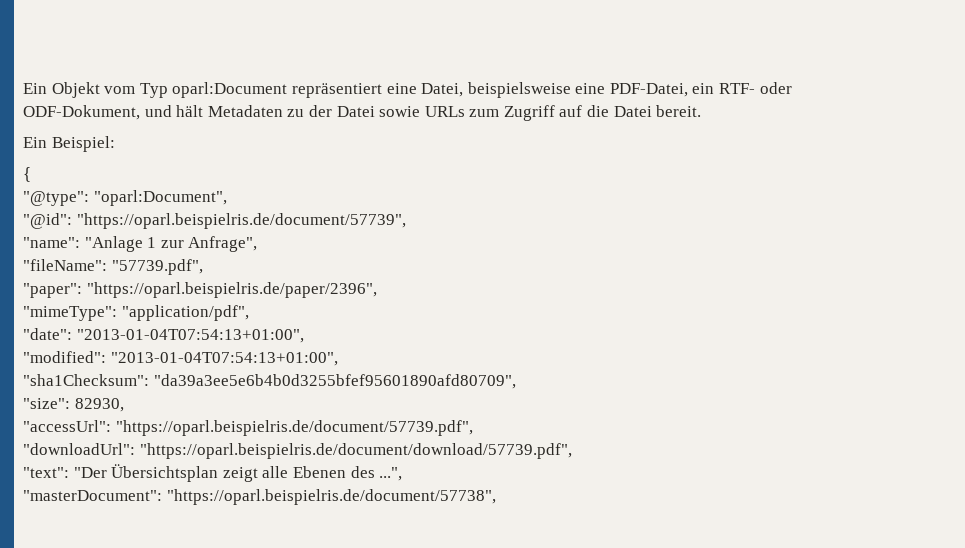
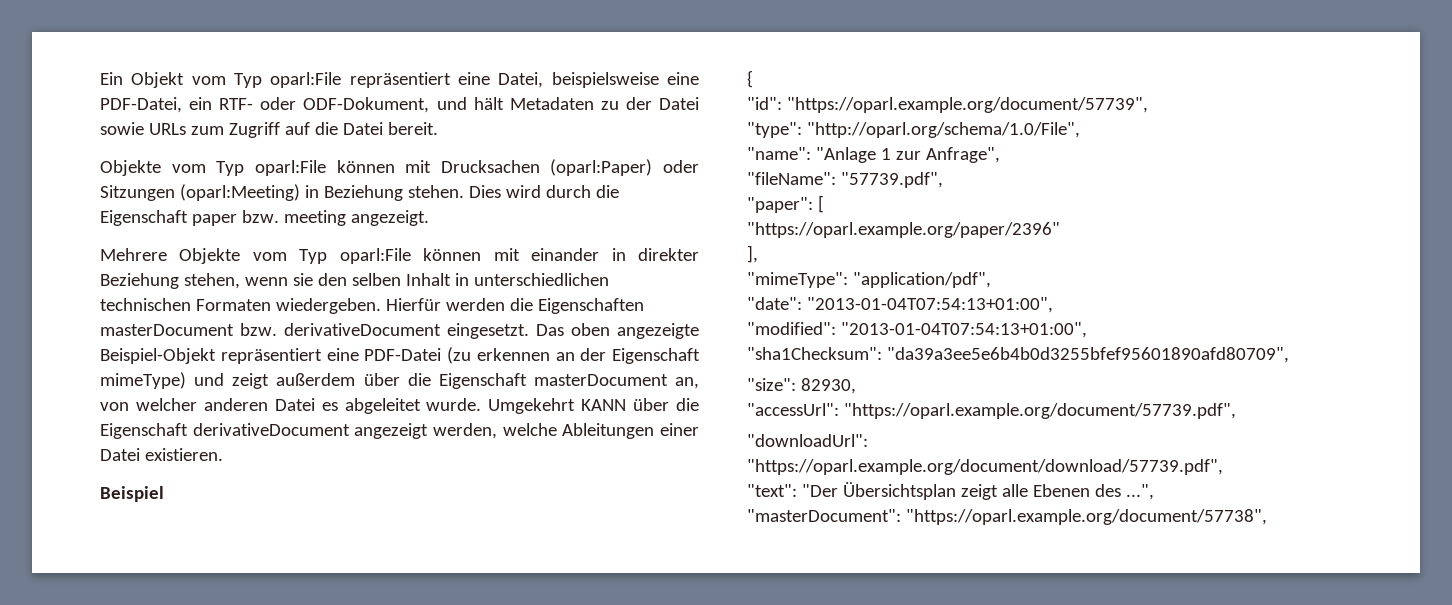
[172,82,288,98] oparl:Document -> [270,72,342,88] oparl:File
[23,136,115,152] [23,167,31,182] [23,190,227,206] [23,213,406,229] Ein Beispiel: // { // "@type": "oparl:Document", // "@id": "https://oparl.beispielris.de/document/57739", -> [100,159,699,176] [100,184,619,201] [100,210,429,226] [100,248,699,264] [100,273,609,289] [100,298,644,314] [100,323,699,339] [100,347,700,364] [100,372,699,389] [100,398,699,414] [100,423,699,439] [100,448,223,461] [100,486,164,502] [747,70,753,88] [747,97,1148,113] [747,122,1080,138] Objekte vom Typ oparl:File können mit Drucksachen (oparl:Paper) oder Sitzungen (oparl:Meeting) in Beziehung stehen. Dies wird durch die Eigenschaft paper bzw. meeting angezeigt. // Mehrere Objekte vom Typ oparl:File können mit einander in direkter Beziehung stehen, wenn sie den selben Inhalt in unterschiedlichen technischen Formaten wiedergeben. Hierfür werden die Eigenschaften masterDocument bzw. derivativeDocument eingesetzt. Das oben angezeigte Beispiel-Objekt repräsentiert eine PDF-Datei (zu erkennen an der Eigenschaft mimeType) und zeigt außerdem über die Eigenschaft masterDocument an, von welcher anderen Datei es abgeleitet wurde. Umgekehrt KANN über die Eigenschaft derivativeDocument angezeigt werden, welche Ableitungen einer Datei existieren. // Beispiel // { // "id": "https://oparl.example.org/document/57739", // "type": "http://oparl.org/schema/1.0/File",
[86,282,377,298] "https://oparl.beispielris.de/paper/2396", -> [817,195,824,213] [747,222,1060,238] [747,245,758,263] [ // "https://oparl.example.org/paper/2396" // ],
[115,420,473,436] "https://oparl.beispielris.de/document/57739.pdf", -> [843,403,1236,419] "https://oparl.example.org/document/57739.pdf",
[139,443,572,459] "https://oparl.beispielris.de/document/download/57739.pdf", -> [747,459,1223,475] "https://oparl.example.org/document/download/57739.pdf",
[166,489,496,505] "https://oparl.beispielris.de/document/57738", -> [905,509,1267,525] "https://oparl.example.org/document/57738",

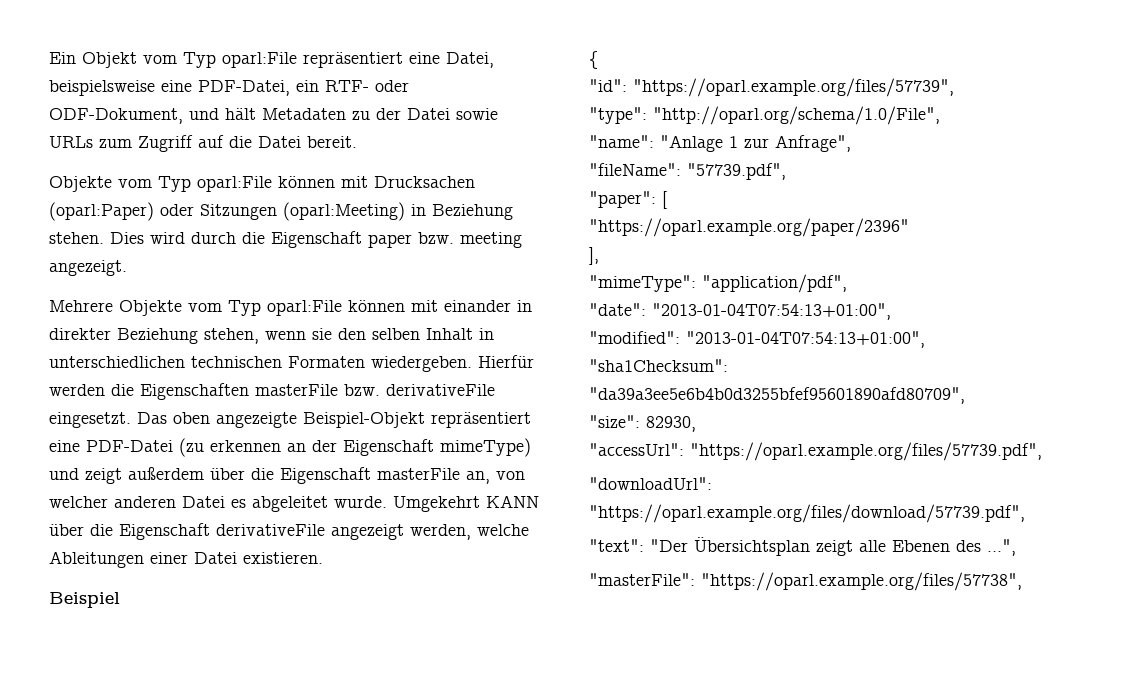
[100,323,441,336] masterDocument bzw. derivativeDocument -> [255,384,495,396] masterFile bzw. derivativeFile
[533,374,668,386] masterDocument -> [377,468,460,480] masterFile
[192,423,350,436] derivativeDocument -> [216,524,325,536] derivativeFile
[786,97,1148,113] "https://oparl.example.org/document/57739", -> [633,78,954,97] "https://oparl.example.org/files/57739",
[843,403,1236,419] "https://oparl.example.org/document/57739.pdf", -> [690,442,1042,461] "https://oparl.example.org/files/57739.pdf",
[747,459,1223,475] "https://oparl.example.org/document/download/57739.pdf", -> [589,504,1025,523] "https://oparl.example.org/files/download/57739.pdf",
[747,509,1267,525] "masterDocument": "https://oparl.example.org/document/57738", -> [589,572,1022,591] "masterFile": "https://oparl.example.org/files/57738",

